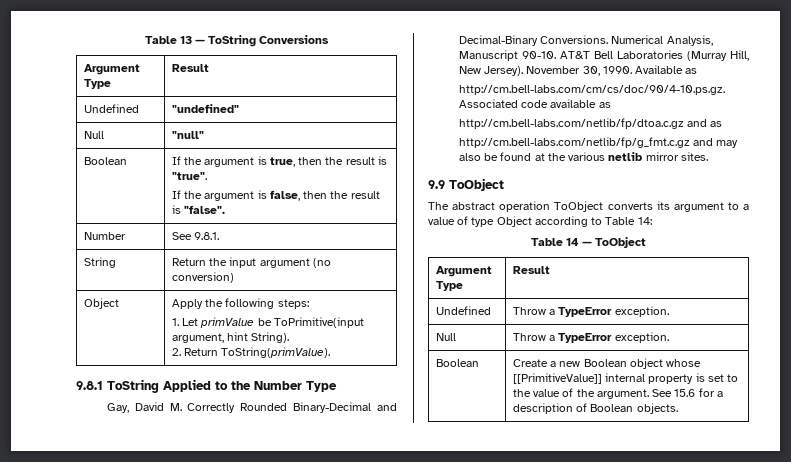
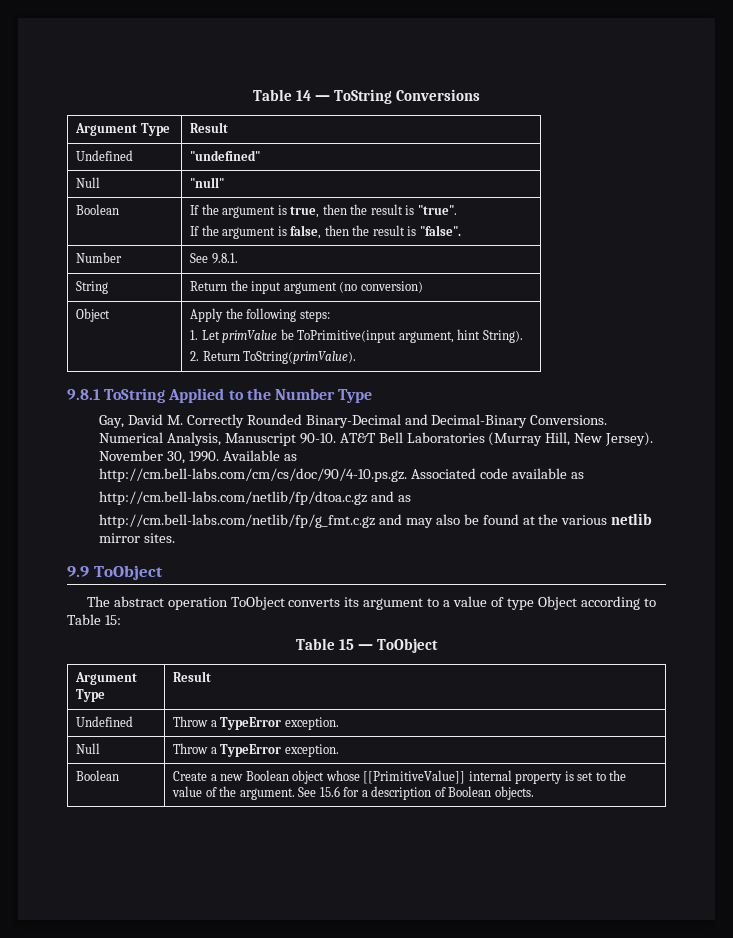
[144,36,192,44] Table 13 -> [253,89,312,101] Table 14
[637,217,652,225] [530,238,579,246] 14: // Table 14 -> [104,615,121,625] [296,638,355,650] 15: // Table 15

